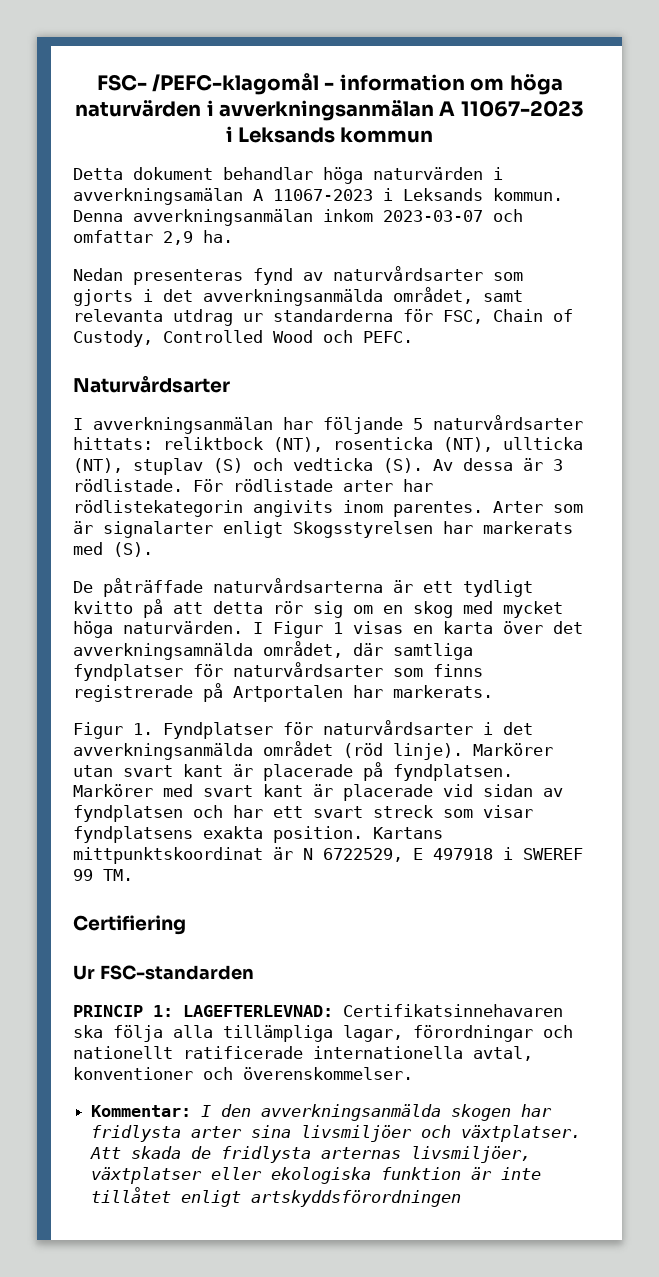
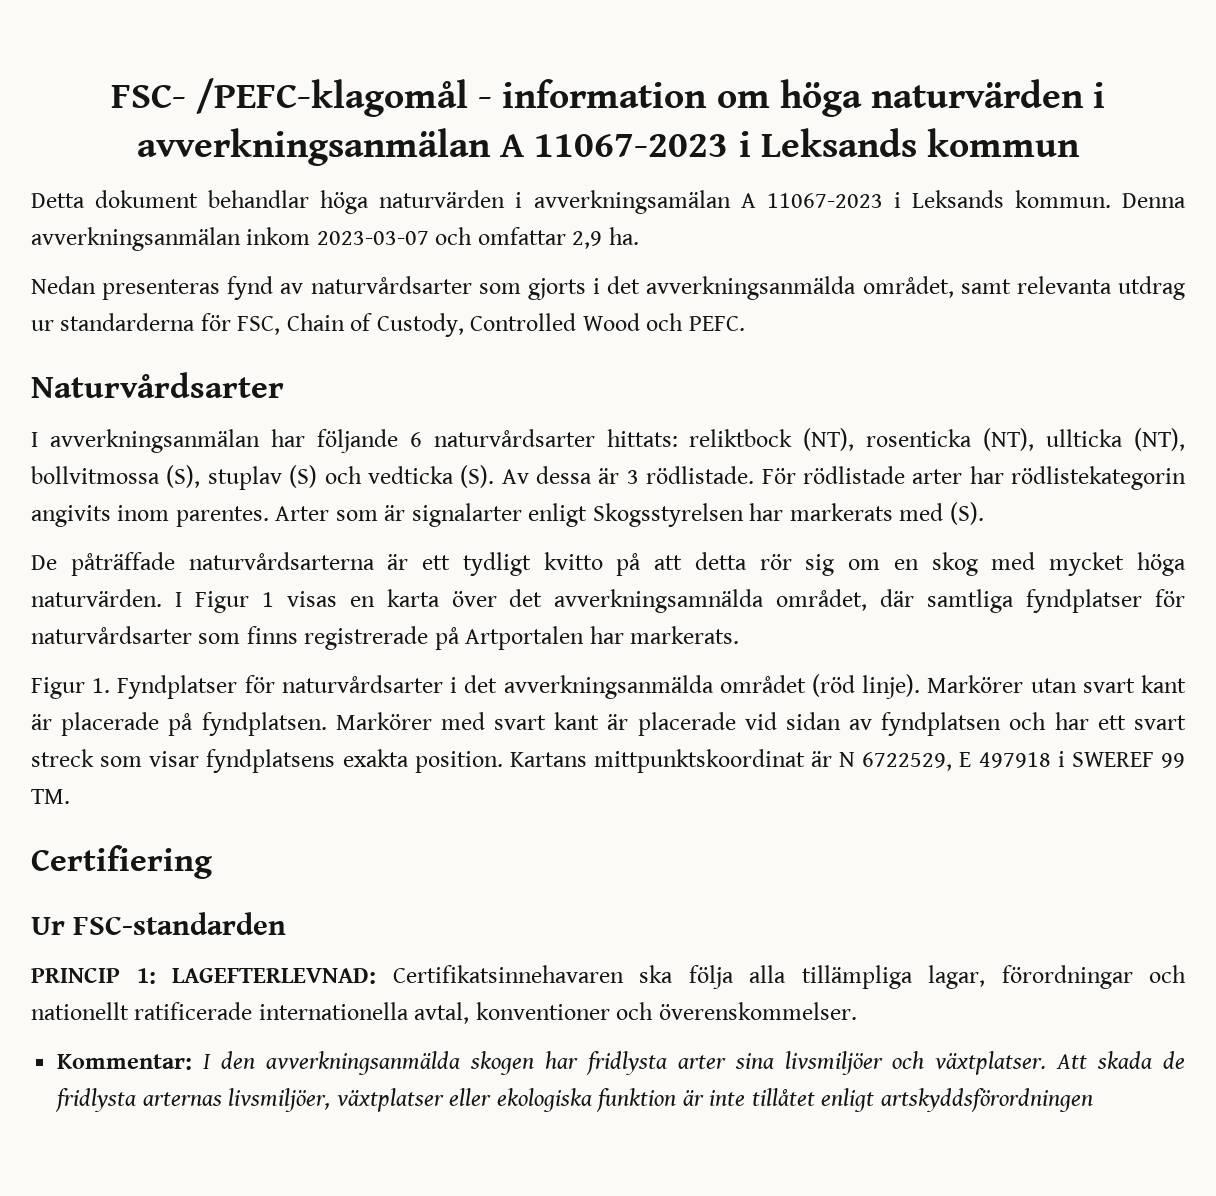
[413,418,423,430] 5 -> [409,432,422,447] 6
(123, 465) none -> [31,465,201,488] bollvitmossa (S),

